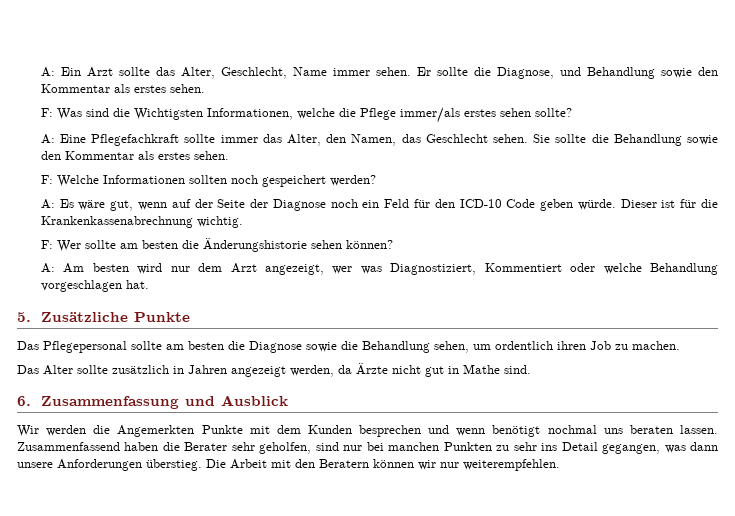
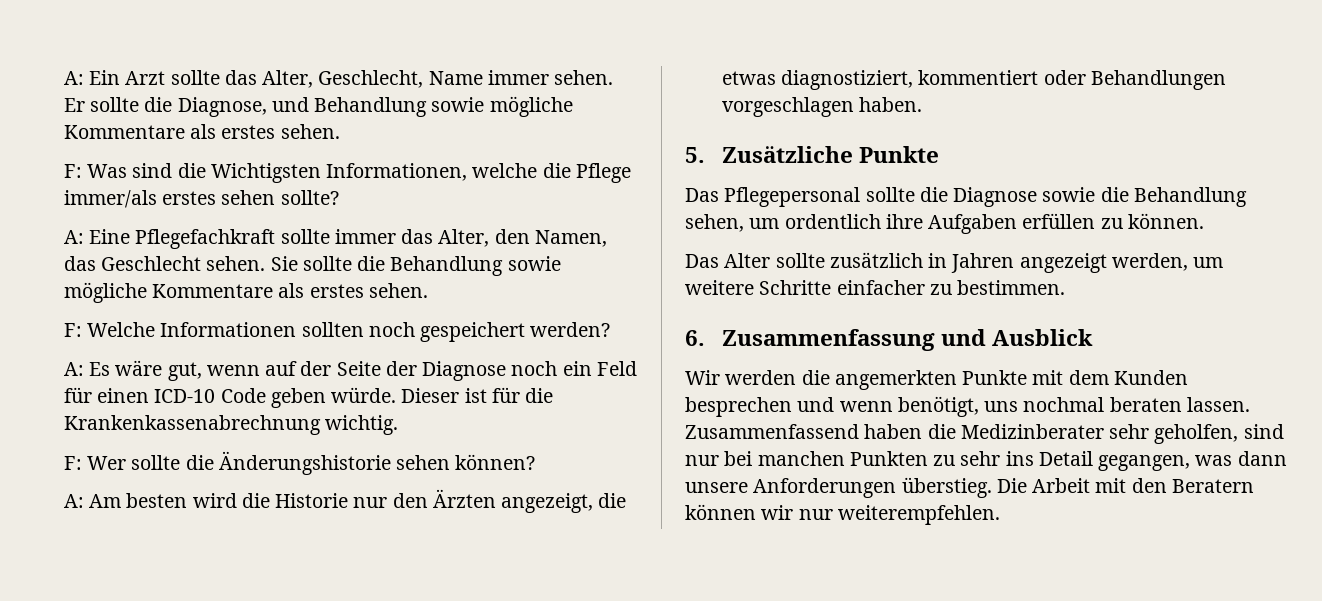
[698,67,719,76] [40,84,110,93] den Kommentar -> [489,96,573,117] [63,125,185,139] mögliche Kommentare
[40,151,134,160] den Kommentar -> [63,282,274,303] mögliche Kommentare
[434,199,455,208] den -> [97,388,150,403] einen
[119,240,178,249] am besten -> (181, 462) none
[170,263,719,275] [40,280,149,292] nur dem Arzt angezeigt, wer was Diagnostiziert, Kommentiert oder welche Behandlung vorgeschlagen hat. -> [241,489,627,513] [721,70,1226,90] [721,97,923,117] die Historie nur den Ärzten angezeigt, die etwas diagnostiziert, kommentiert oder Behandlungen vorgeschlagen haben.
[166,341,224,350] am besten -> (915, 194) none
[557,341,680,350] ihren Job zu machen. -> [885,213,1204,234] ihre Aufgaben erfüllen zu können.
[338,363,531,377] da Ärzte nicht gut in Mathe sind. -> [1193,257,1224,268] [685,280,1066,295] um weitere Schritte einfacher zu bestimmen.
[117,425,195,437] Angemerkten -> [834,370,957,390] angemerkten
[492,425,623,437] benötigt nochmal uns -> [897,396,1105,417] benötigt, uns nochmal
[184,442,228,451] Berater -> [960,424,1104,439] Medizinberater

